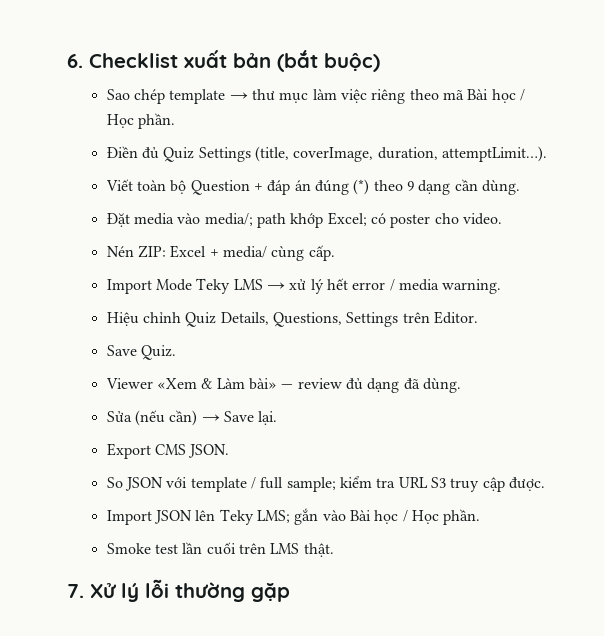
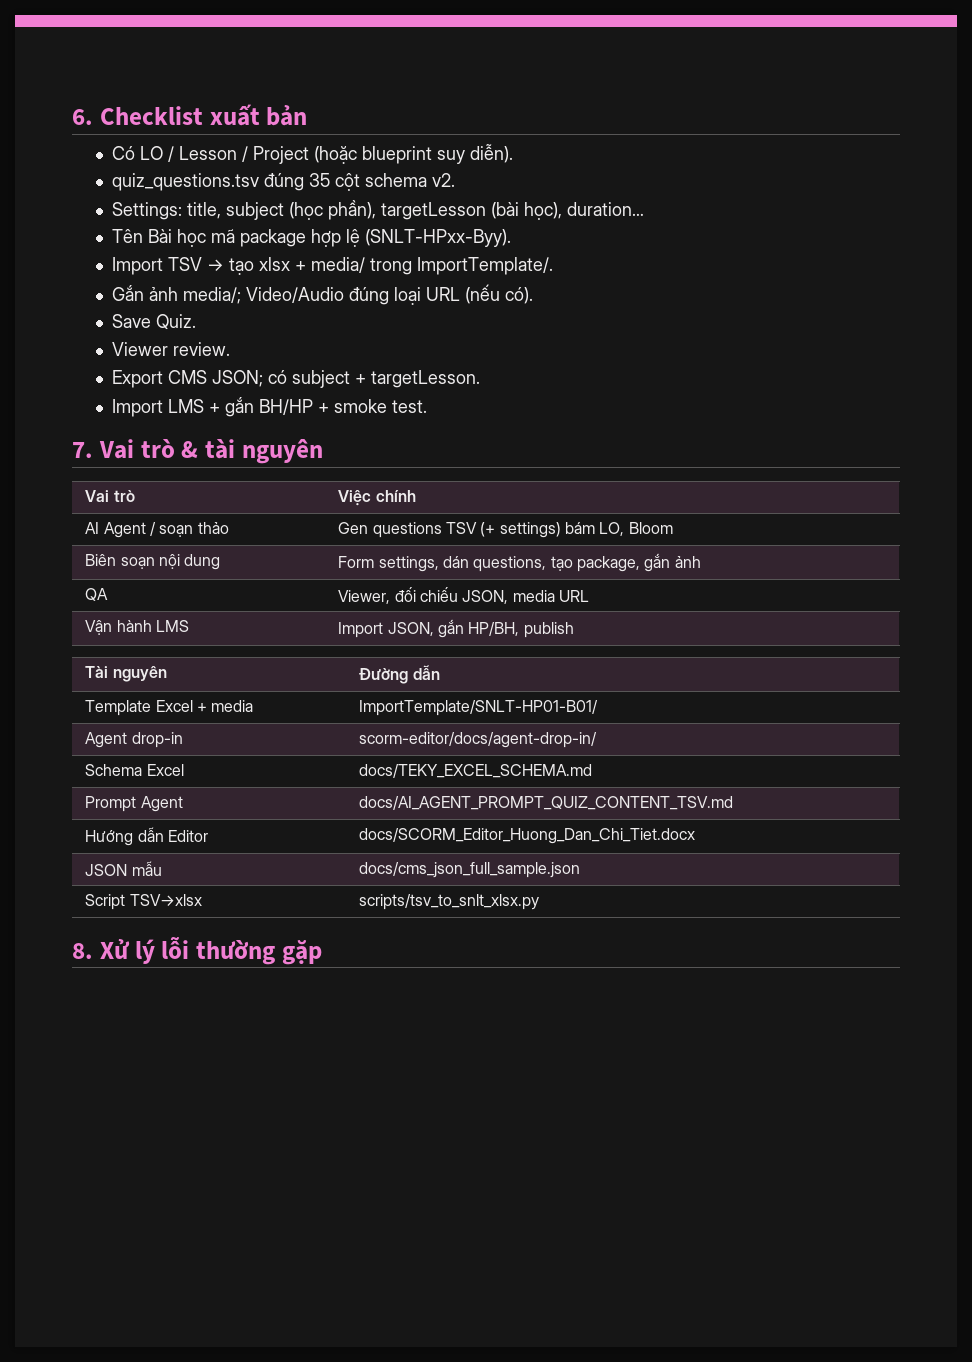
[277,50,380,72] [106,89,525,104] [106,113,175,129] [106,146,547,162] [105,179,520,195] [106,212,502,228] [106,245,335,261] [106,278,502,294] [106,311,478,327] [106,345,176,360] [105,378,461,393] [106,410,278,426] [106,443,230,459] [106,476,545,492] [106,508,481,525] [106,542,334,557] [67,584,84,598] (bắt buộc) // Sao chép template → thư mục làm việc riêng theo mã Bài học / Học phần. // Điền đủ Quiz Settings (title, coverImage, duration, attemptLimit…). // Viết toàn bộ Question + đáp án đúng (*) theo 9 dạng cần dùng. // Đặt media vào media/; path khớp Excel; có poster cho video. // Nén ZIP: Excel + media/ cùng cấp. // Import Mode Teky LMS → xử lý hết error / media warning. // Hiệu chỉnh Quiz Details, Questions, Settings trên Editor. // Save Quiz. // Viewer «Xem & Làm bài» — review đủ dạng đã dùng. // Sửa (nếu cần) → Save lại. // Export CMS JSON. // So JSON với template / full sample; kiểm tra URL S3 truy cập được. // Import JSON lên Teky LMS; gắn vào Bài học / Học phần. // Smoke test lần cuối trên LMS thật. // 7. -> [111,144,513,164] [111,173,455,191] [111,200,644,220] [111,229,511,247] [111,257,553,275] [111,284,533,305] [111,314,196,330] [111,342,230,356] [111,370,480,388] [111,397,427,417] [72,439,323,464] [85,490,135,502] [338,490,416,506] [85,522,229,538] [338,522,673,538] [85,554,221,570] [338,553,701,572] [85,588,109,601] [338,587,589,604] [85,620,190,635] [338,619,574,638] [85,666,167,682] [359,665,440,684] [85,700,254,716] [359,700,599,716] [85,732,183,748] [359,732,598,748] [85,764,184,776] [359,764,593,778] [85,796,183,812] [359,796,734,810] [85,827,209,846] [359,828,696,844] [85,861,162,876] [359,862,581,878] [85,894,202,910] [359,894,540,910] [72,943,93,959] // Có LO / Lesson / Project (hoặc blueprint suy diễn). // quiz_questions.tsv đúng 35 cột schema v2. // Settings: title, subject (học phần), targetLesson (bài học), duration… // Tên Bài học mã package hợp lệ (SNLT-HPxx-Byy). // Import TSV → tạo xlsx + media/ trong ImportTemplate/. // Gắn ảnh media/; Video/Audio đúng loại URL (nếu có). // Save Quiz. // Viewer review. // Export CMS JSON; có subject + targetLesson. // Import LMS + gắn BH/HP + smoke test. // 7. Vai trò & tài nguyên // Vai trò | Việc chính // AI Agent / soạn thảo | Gen questions TSV (+ settings) bám LO, Bloom // Biên soạn nội dung | Form settings, dán questions, tạo package, gắn ảnh // QA | Viewer, đối chiếu JSON, media URL // Vận hành LMS | Import JSON, gắn HP/BH, publish // Tài nguyên | Đường dẫn // Template Excel + media | ImportTemplate/SNLT-HP01-B01/ // Agent drop-in | scorm-editor/docs/agent-drop-in/ // Schema Excel | docs/TEKY_EXCEL_SCHEMA.md // Prompt Agent | docs/AI_AGENT_PROMPT_QUIZ_CONTENT_TSV.md // Hướng dẫn Editor | docs/SCORM_Editor_Huong_Dan_Chi_Tiet.docx // JSON mẫu | docs/cms_json_full_sample.json // Script TSV→xlsx | scripts/tsv_to_snlt_xlsx.py // 8.

